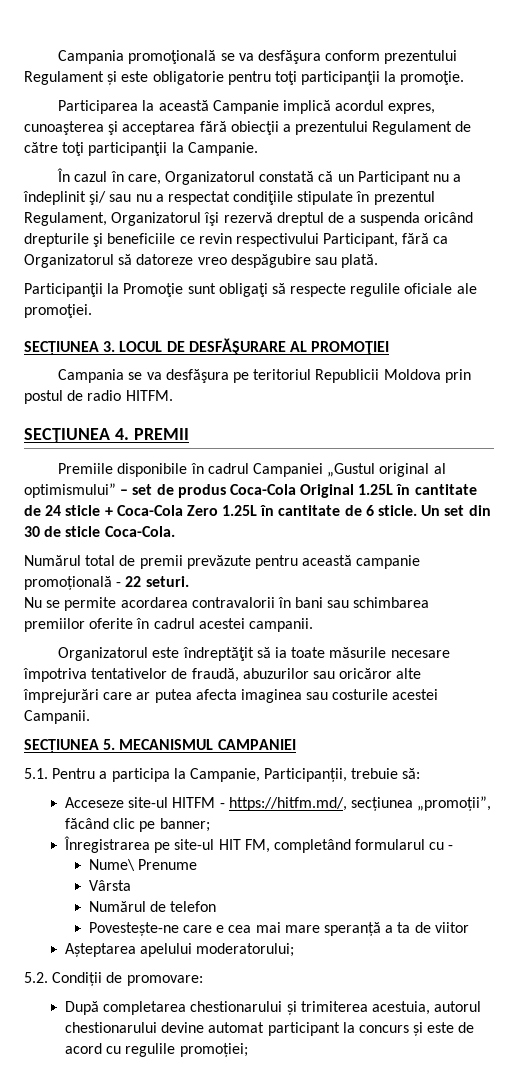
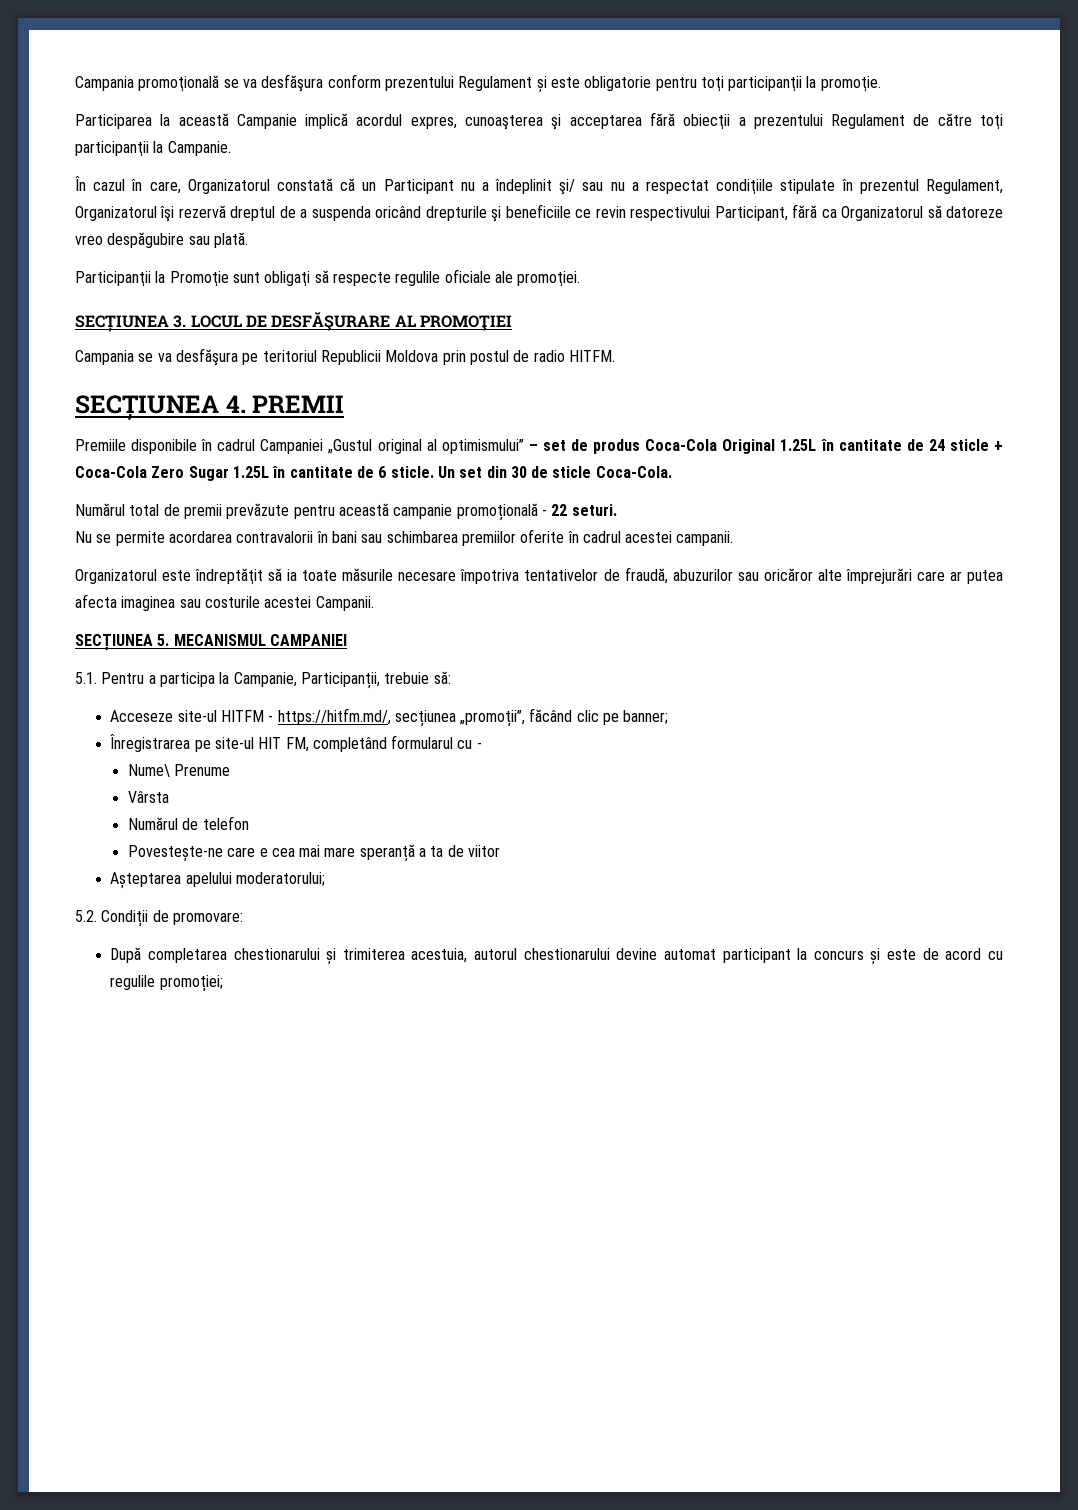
(218, 510) none -> [188,466,229,481] Sugar

